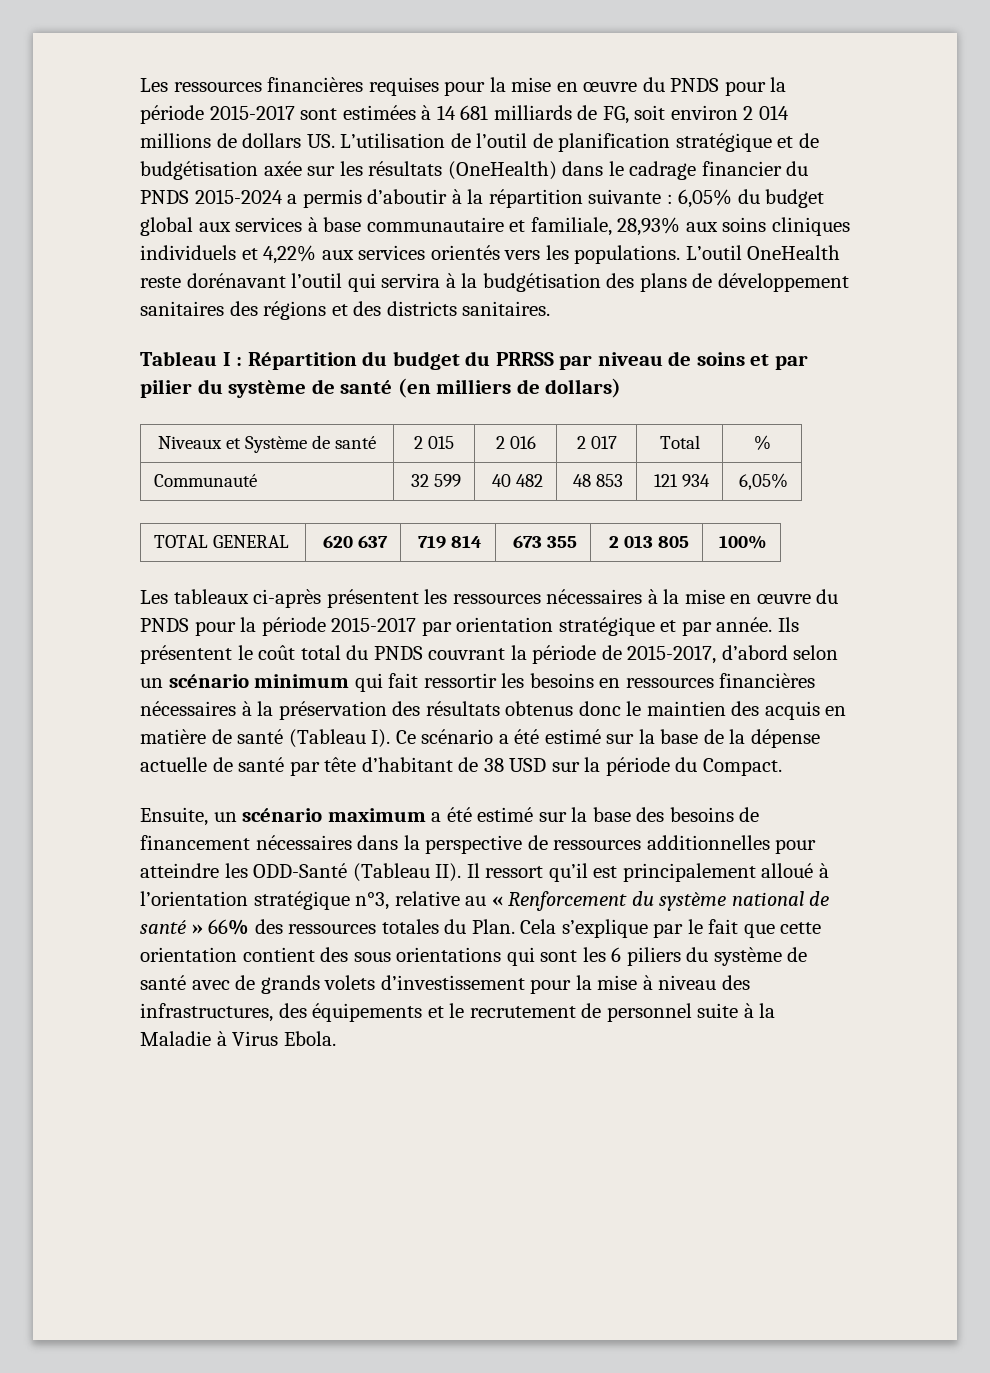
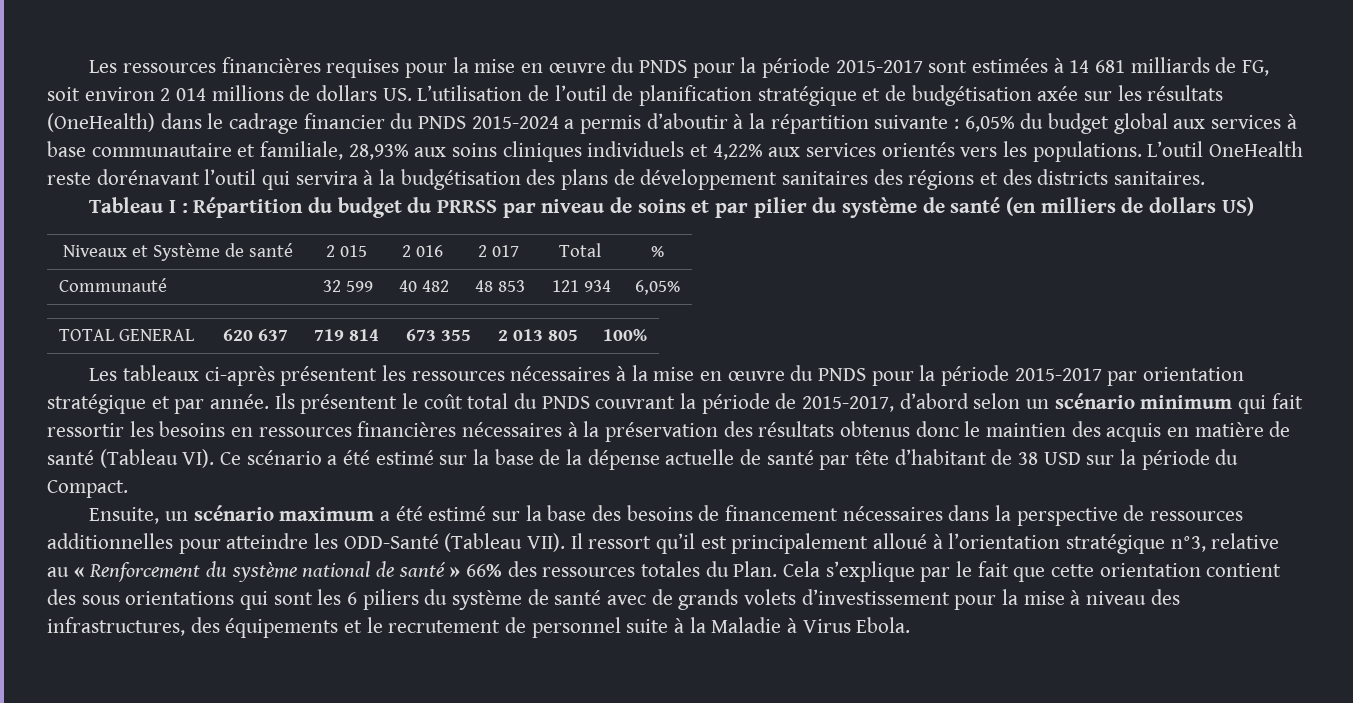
[545,378,622,398] dollars) -> [1148,197,1254,216] dollars US)
[371,729,391,748] I). -> [182,449,215,468] VI).
[435,863,462,882] II). -> [527,533,566,552] VII).

